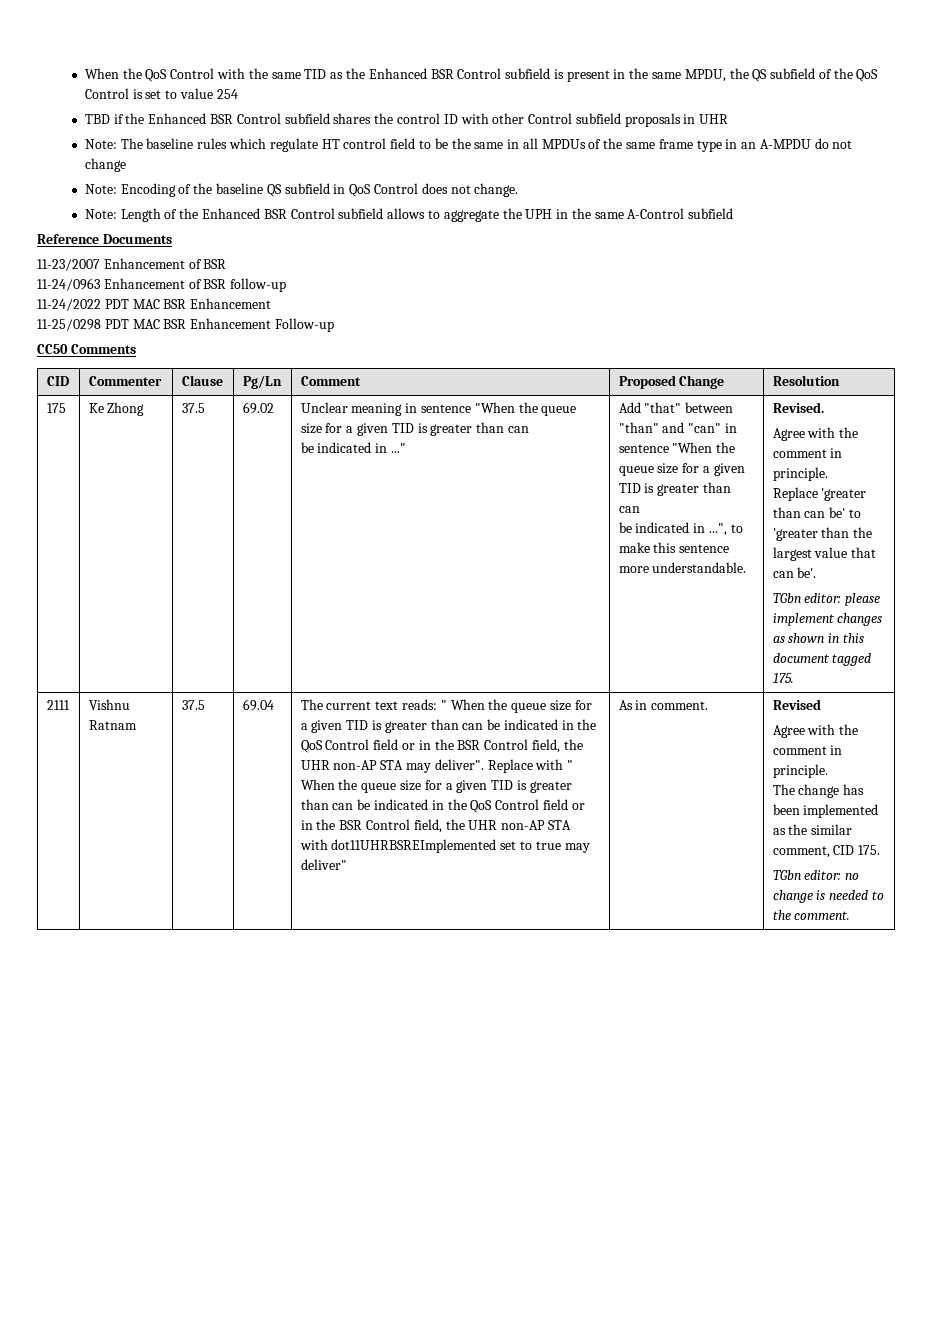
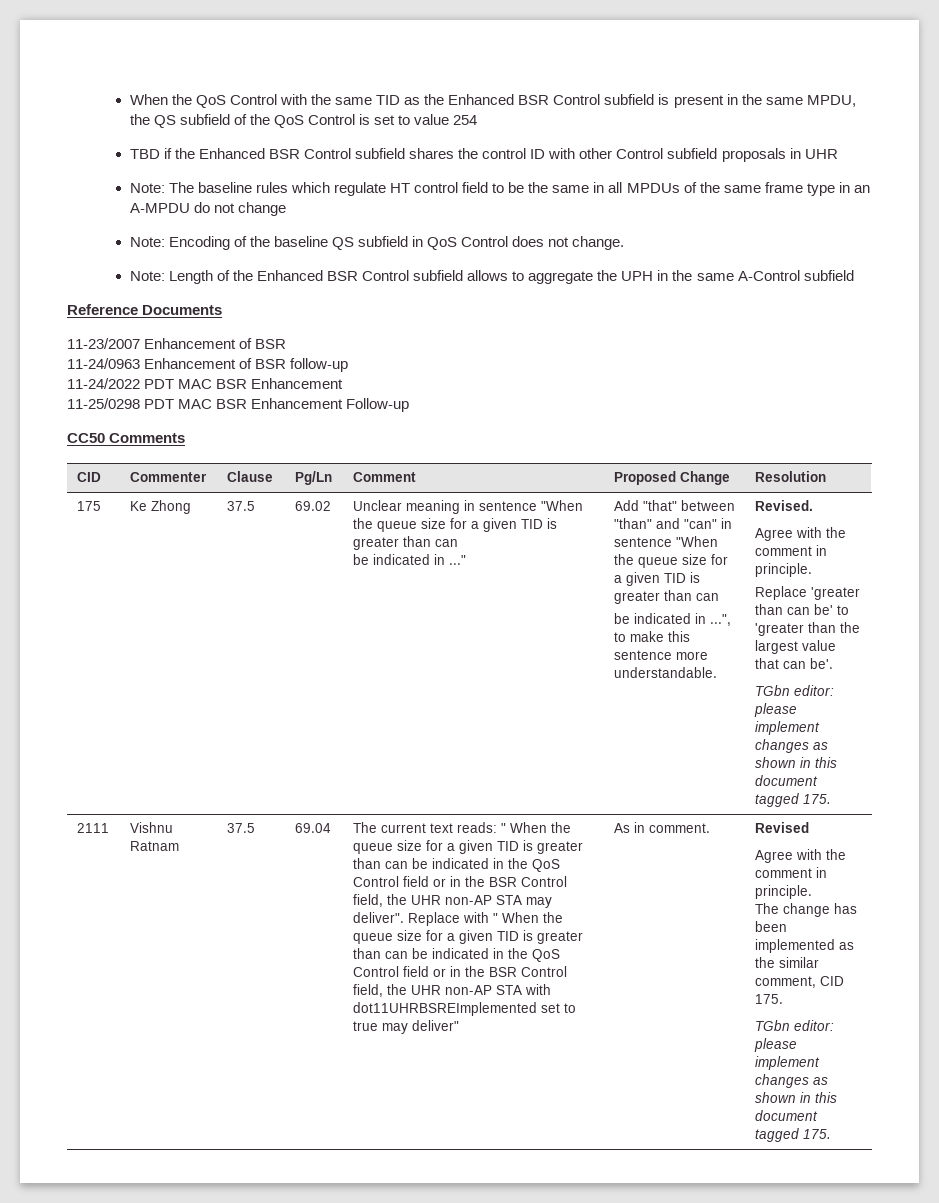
[845,873,860,880] [772,890,884,903] [772,910,851,920] no change is needed to the comment. -> [754,1038,798,1052] [755,1056,821,1070] [755,1074,829,1088] [755,1092,838,1103] [755,1110,819,1121] [755,1128,832,1142] please implement changes as shown in this document tagged 175.

